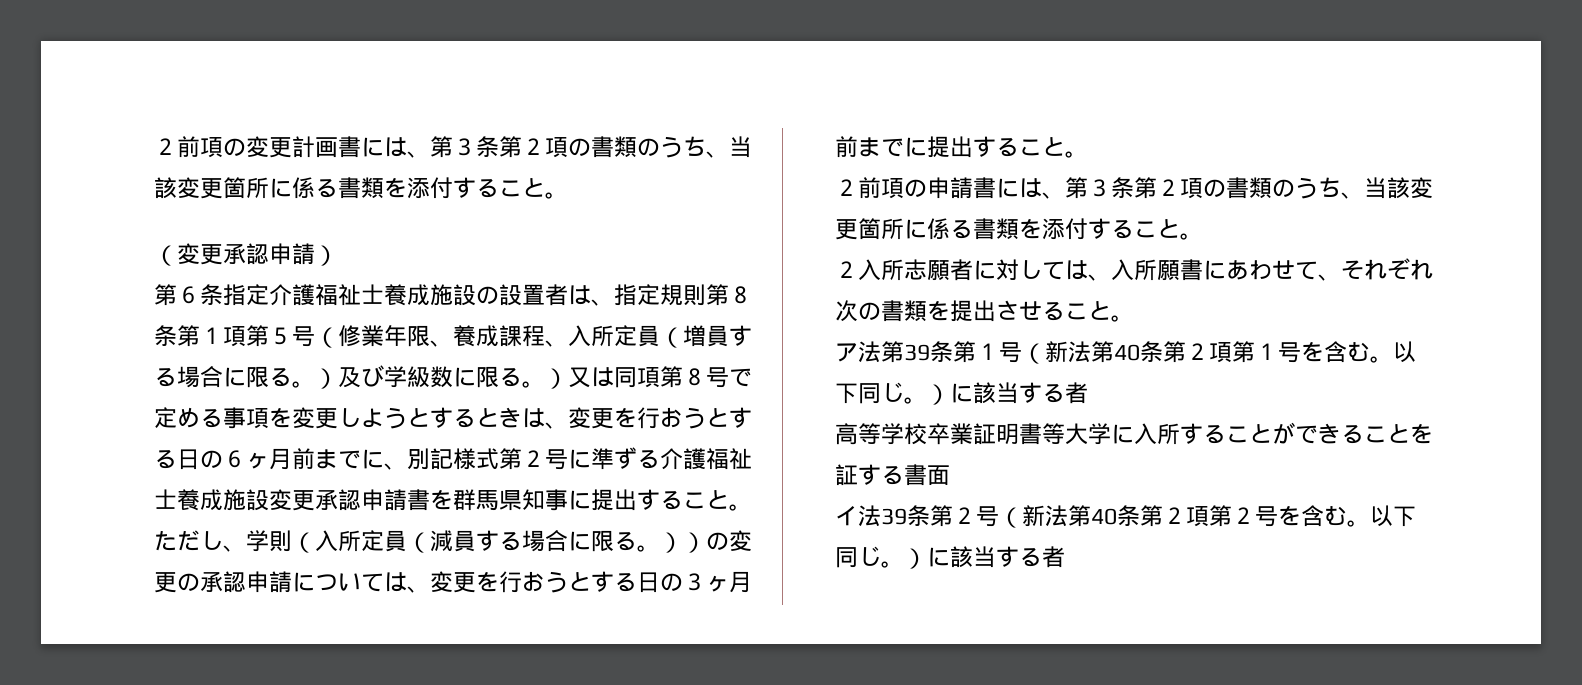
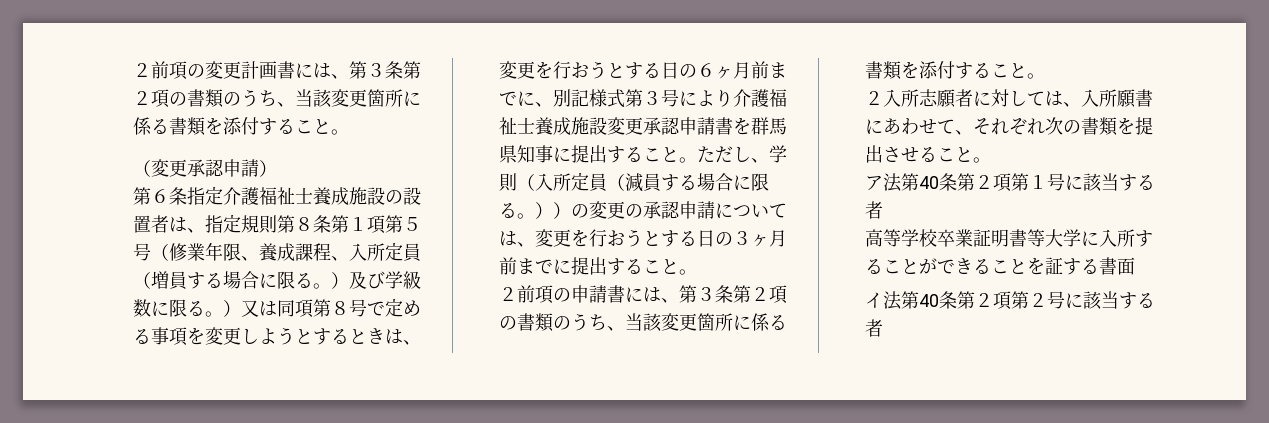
[522,447,661,470] ２号に準ずる -> [642,89,733,107] ３号により
[904,341,1115,364] 39条第１号（新法第 -> (919, 182) none
[1301,341,1417,363] [835,382,951,405] を含む。以下同じ。） -> (1065, 182) none
[881,505,1069,528] 39条第２号（新法 -> (902, 300) none
[1278,505,1417,527] [835,546,928,569] を含む。以下同じ。） -> (1065, 300) none

